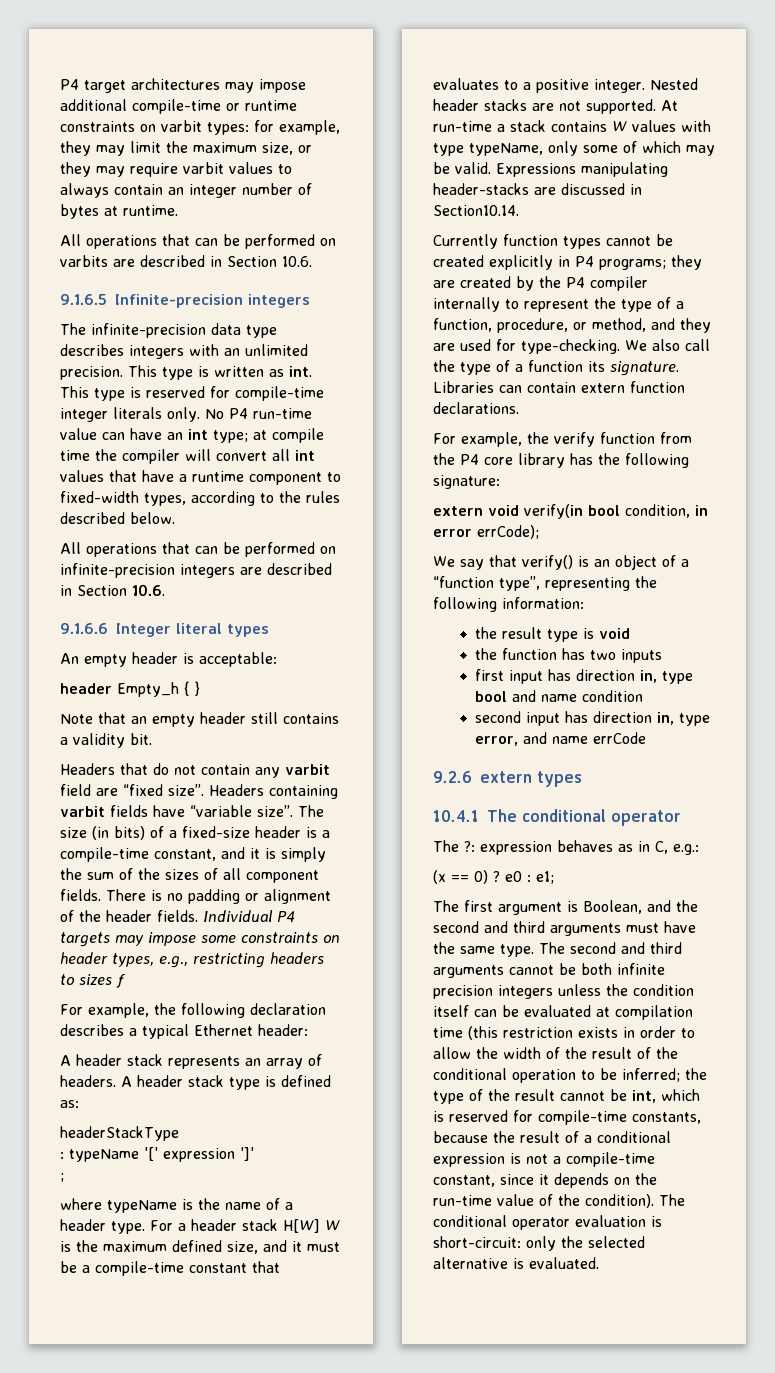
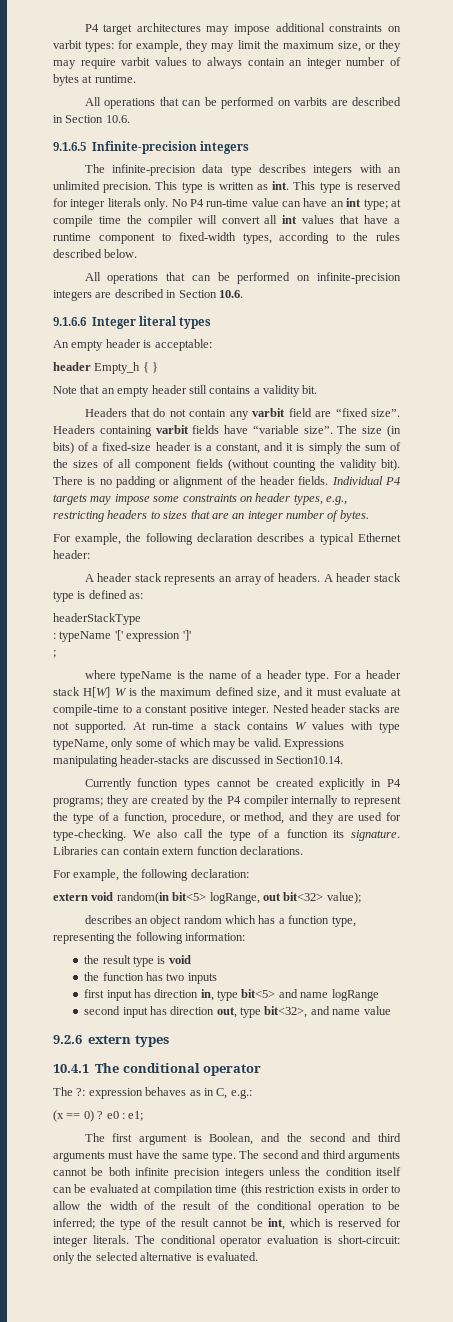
[132,99,297,114] compile-time or runtime -> (325, 27) none
[235,386,324,401] compile-time -> (68, 202) none
[60,847,149,862] compile-time -> (212, 448) none
[60,889,101,901] fields. -> [195,459,400,471] fields (without counting the validity bit).
[116,974,125,988] ƒ -> [190,510,369,522] that are an integer number of bytes.
[60,1261,280,1276] [433,78,499,90] be a compile-time constant that evaluates -> [344,687,401,696] [53,704,119,716] evaluate at compile-time
(531, 86) none -> [145,705,188,713] constant
[554,432,692,447] [433,453,689,468] [433,475,500,489] [433,504,708,519] [433,525,539,539] [433,555,689,570] [433,576,540,591] verify function from the P4 core library has the following signature: // extern void verify(in bool condition, in error errCode); // We say that verify() is an object of a “function type”, -> [141,869,249,881] [53,892,361,904] [84,915,356,927] following declaration: // extern void random(in bit<5> logRange, out bit<32> value); // describes an object random which has a function type,
[475,690,644,702] bool and name condition -> [241,989,379,1001] bit<5> and name logRange
[657,712,711,726] [475,732,647,746] in, type error, and name errCode -> [216,1006,391,1018] out, type bit<32>, and name value
[538,1110,701,1125] [433,1131,671,1143] [433,1152,655,1167] [433,1173,657,1188] [433,1194,654,1208] compile-time constants, because the result of a conditional expression is not a compile-time constant, since it depends on the run-time value of the condition). -> [53,1235,129,1247] integer literals.

